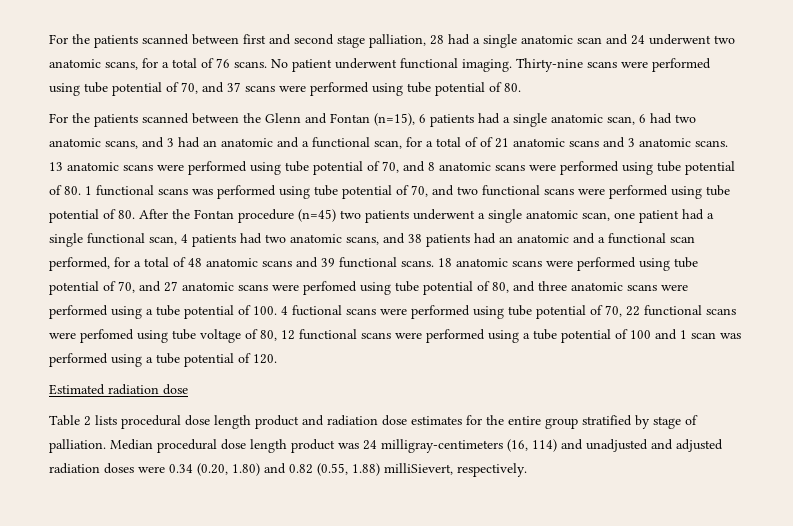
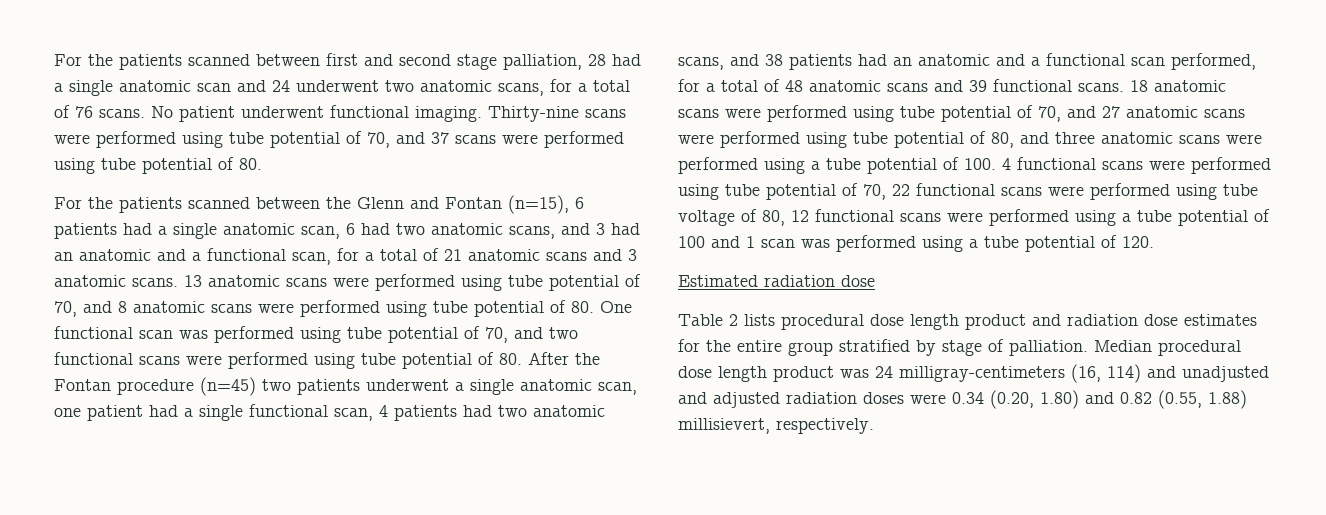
[480,137,493,147] of -> (439, 254) none
[85,185,188,196] 1 functional scans -> [600,301,632,313] [54,326,173,339] One functional scan
[303,281,357,295] perfomed -> [720,131,800,148] performed
[292,305,342,316] fuctional -> [1017,157,1096,170] functional
[80,329,134,343] perfomed -> [1090,183,1170,200] performed
[384,463,453,475] milliSievert, -> [678,418,770,434] millisievert,

